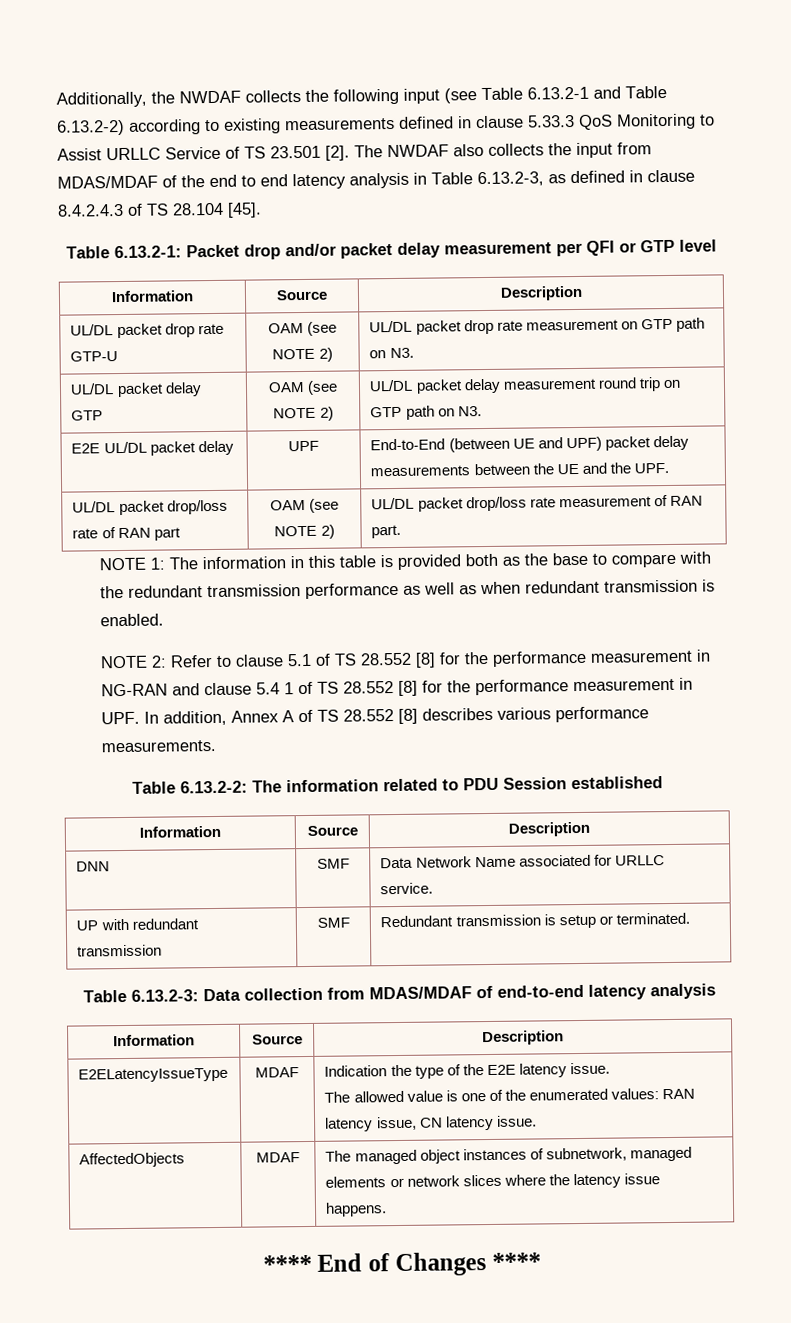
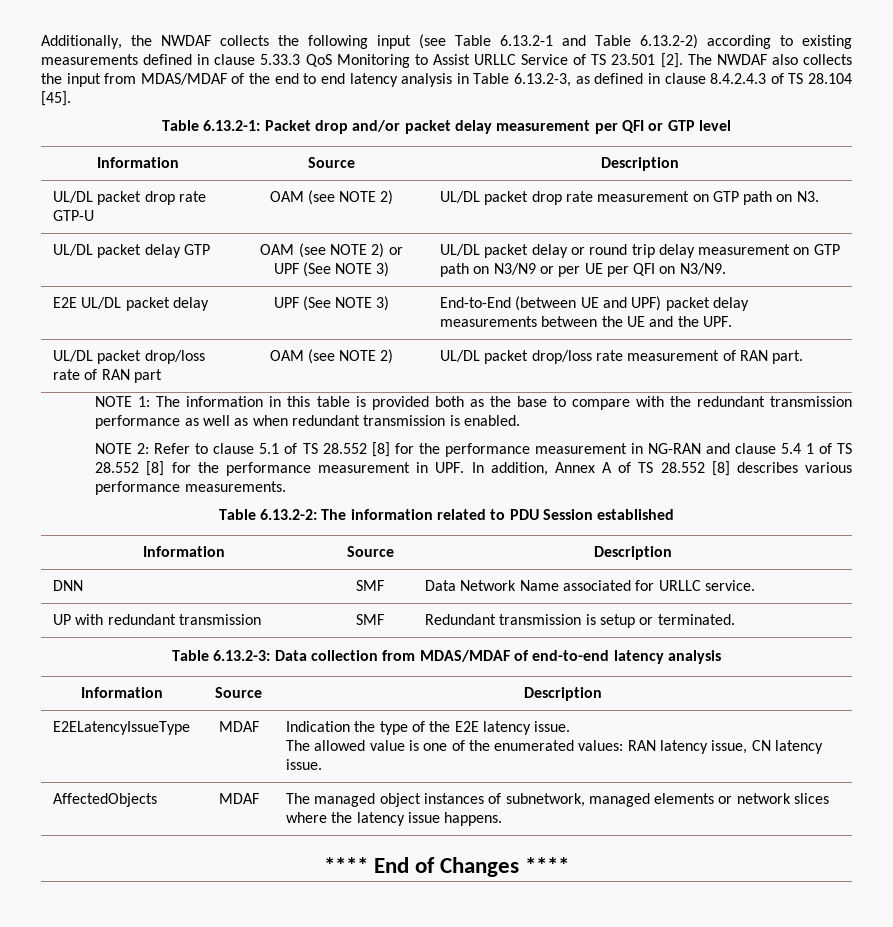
[369,378,597,394] | UL/DL packet delay measurement -> [388,247,403,255] [273,262,390,277] [439,244,585,258] or UPF (See NOTE 3) | UL/DL packet delay or
[662,379,681,389] [370,405,482,420] on GTP path on N3. -> [658,244,840,258] [439,263,726,277] delay measurement on GTP path on N3/N9 or per UE per QFI on N3/N9.
(319, 446) none -> [302,296,390,311] (See NOTE 3)

